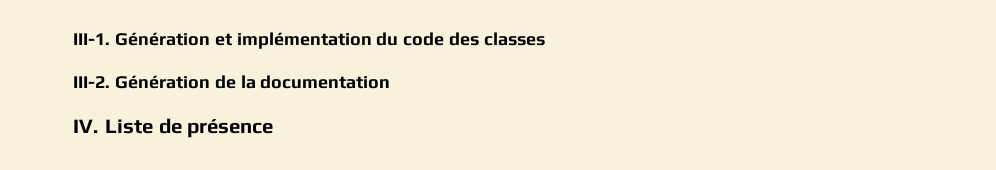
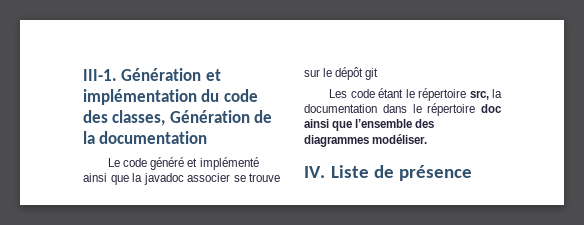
[484,32,546,46] [73,76,110,88] classes // III-2. -> [112,110,166,126] classes,
(391, 82) none -> [108,157,259,170] [83,173,280,185] [304,67,379,80] [329,88,502,101] [304,103,502,116] [304,119,435,131] [304,134,428,147] // Le code généré et implémenté ainsi que la javadoc associer se trouve sur le dépôt git // Les code étant le répertoire src, la documentation dans le répertoire doc ainsi que l’ensemble des diagrammes modéliser.

